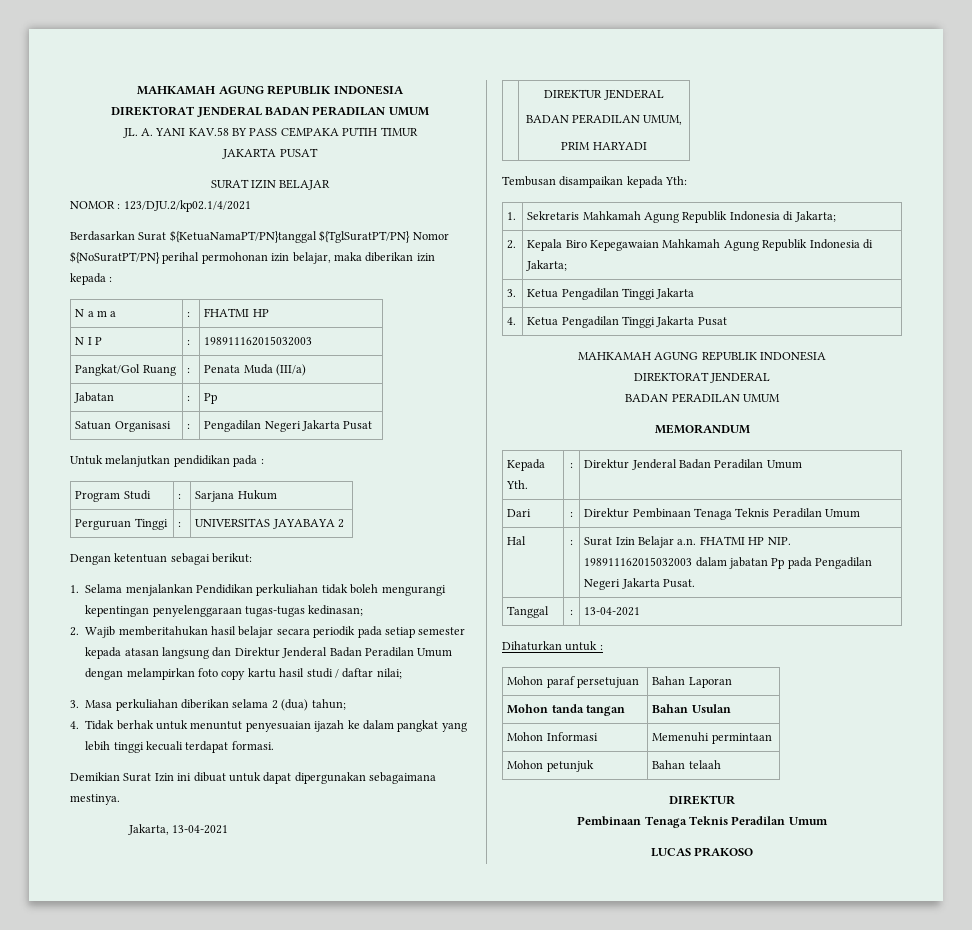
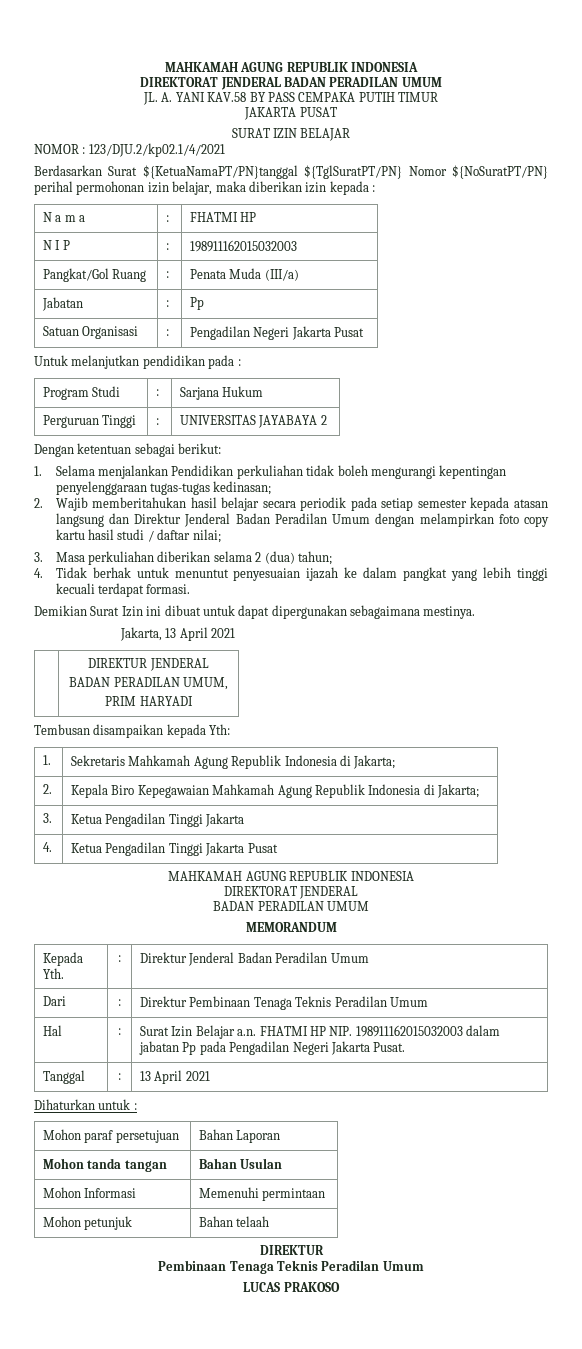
[172,825,229,834] 13-04-2021 -> [165,627,235,641] 13 April 2021
[584,607,641,616] 13-04-2021 -> [140,1070,210,1084] 13 April 2021

